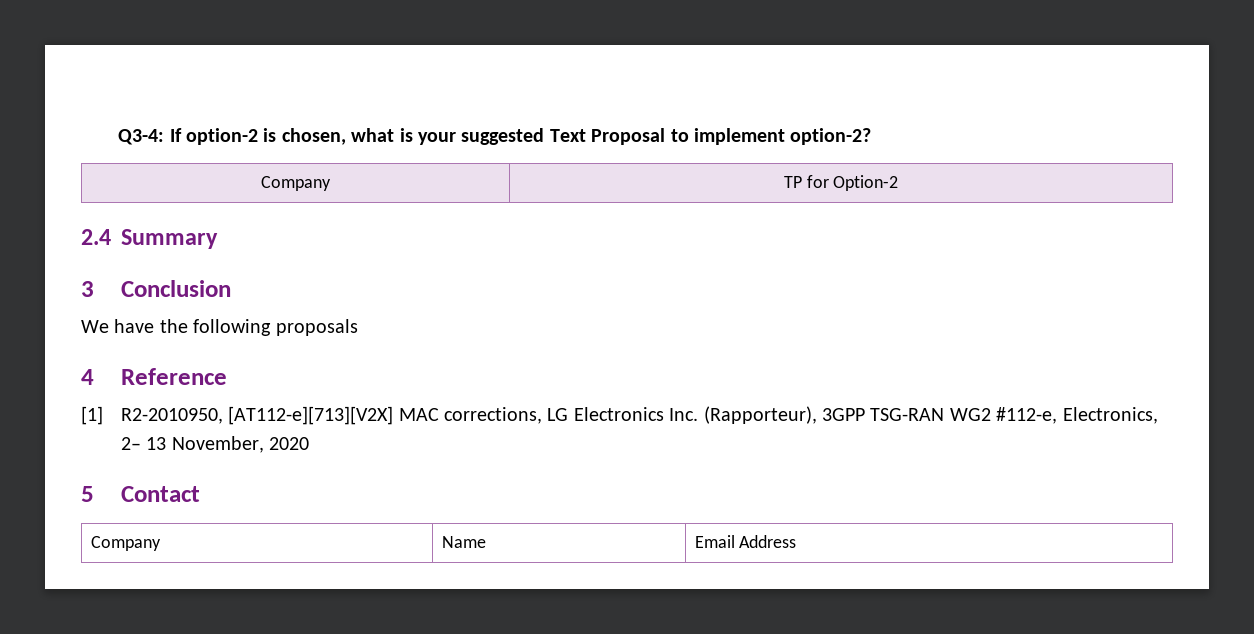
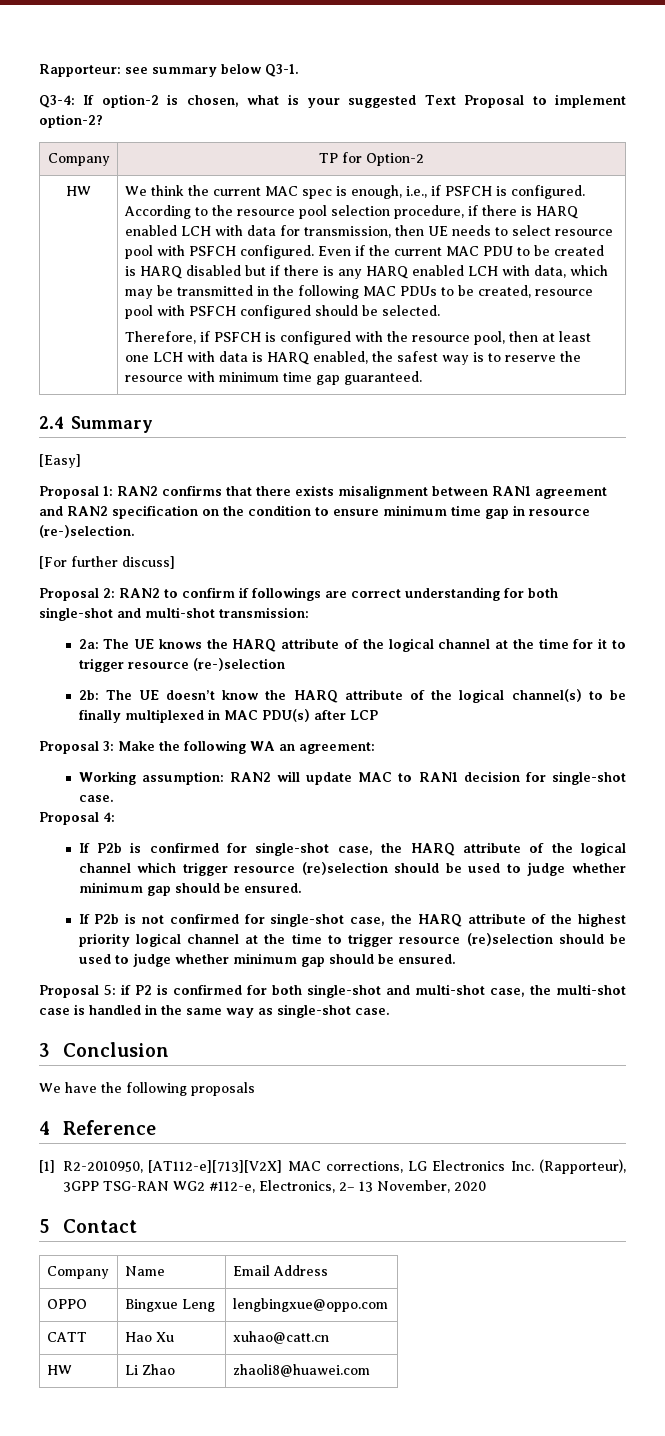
(118, 137) none -> [39,64,299,77] Rapporteur: see summary below Q3-1. //
[81,229,218,249] // 2.4 Summary -> [66,186,91,196] [124,185,585,199] [123,205,578,219] [124,225,613,238] [124,245,604,259] [124,265,608,279] [124,285,593,299] [124,305,440,319] [124,331,591,345] [124,351,581,365] [124,371,422,385] [39,416,153,433] [39,454,81,468] [39,485,607,499] [39,505,590,519] [39,525,135,538] [39,556,175,569] [39,587,558,601] [39,607,309,621] [78,638,626,652] [78,658,285,672] [78,689,626,703] [78,709,378,723] [39,740,375,754] [78,771,626,785] [78,795,114,802] [39,812,115,825] [78,842,626,856] [78,862,626,876] [78,882,302,896] [78,913,626,927] [78,933,626,947] [78,953,456,967] [39,984,626,998] [39,1004,390,1018] // HW | We think the current MAC spec is enough, i.e., if PSFCH is configured. According to the resource pool selection procedure, if there is HARQ enabled LCH with data for transmission, then UE needs to select resource pool with PSFCH configured. Even if the current MAC PDU to be created is HARQ disabled but if there is any HARQ enabled LCH with data, which may be transmitted in the following MAC PDUs to be created, resource pool with PSFCH configured should be selected. // Therefore, if PSFCH is configured with the resource pool, then at least one LCH with data is HARQ enabled, the safest way is to reserve the resource with minimum time gap guaranteed. // 2.4 Summary // [Easy] // Proposal 1: RAN2 confirms that there exists misalignment between RAN1 agreement and RAN2 specification on the condition to ensure minimum time gap in resource (re-)selection. // [For further discuss] // Proposal 2: RAN2 to confirm if followings are correct understanding for both single-shot and multi-shot transmission: // 2a: The UE knows the HARQ attribute of the logical channel at the time for it to trigger resource (re-)selection // 2b: The UE doesn’t know the HARQ attribute of the logical channel(s) to be finally multiplexed in MAC PDU(s) after LCP // Proposal 3: Make the following WA an agreement: // Working assumption: RAN2 will update MAC to RAN1 decision for single-shot case. // Proposal 4: // If P2b is confirmed for single-shot case, the HARQ attribute of the logical channel which trigger resource (re)selection should be used to judge whether minimum gap should be ensured. // If P2b is not confirmed for single-shot case, the HARQ attribute of the highest priority logical channel at the time to trigger resource (re)selection should be used to judge whether minimum gap should be ensured. // Proposal 5: if P2 is confirmed for both single-shot and multi-shot case, the multi-shot case is handled in the same way as single-shot case.
(797, 541) none -> [46,1299,87,1309] [124,1299,215,1312] [232,1298,388,1312] [46,1332,87,1342] [124,1332,174,1342] [232,1331,329,1344] [46,1365,72,1375] [124,1364,175,1375] [232,1364,370,1377] // OPPO | Bingxue Leng | lengbingxue@oppo.com // CATT | Hao Xu | xuhao@catt.cn // HW | Li Zhao | zhaoli8@huawei.com

